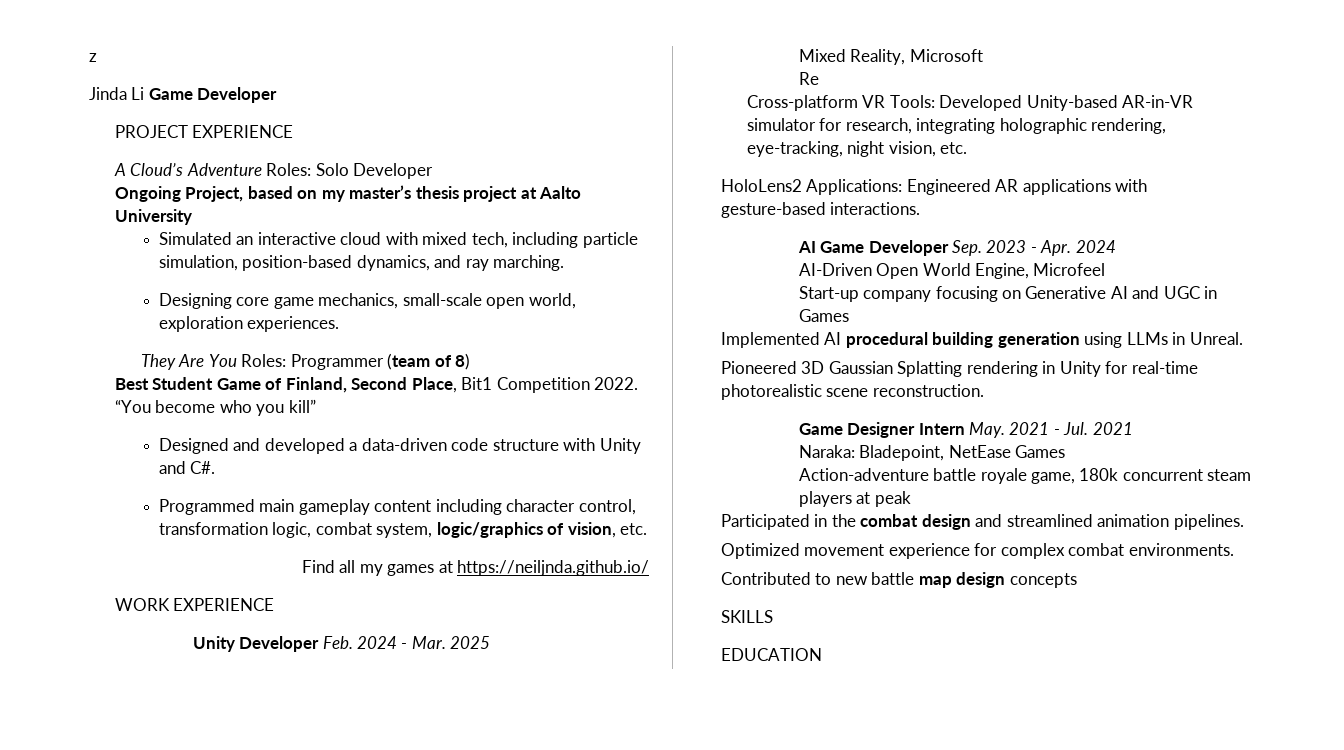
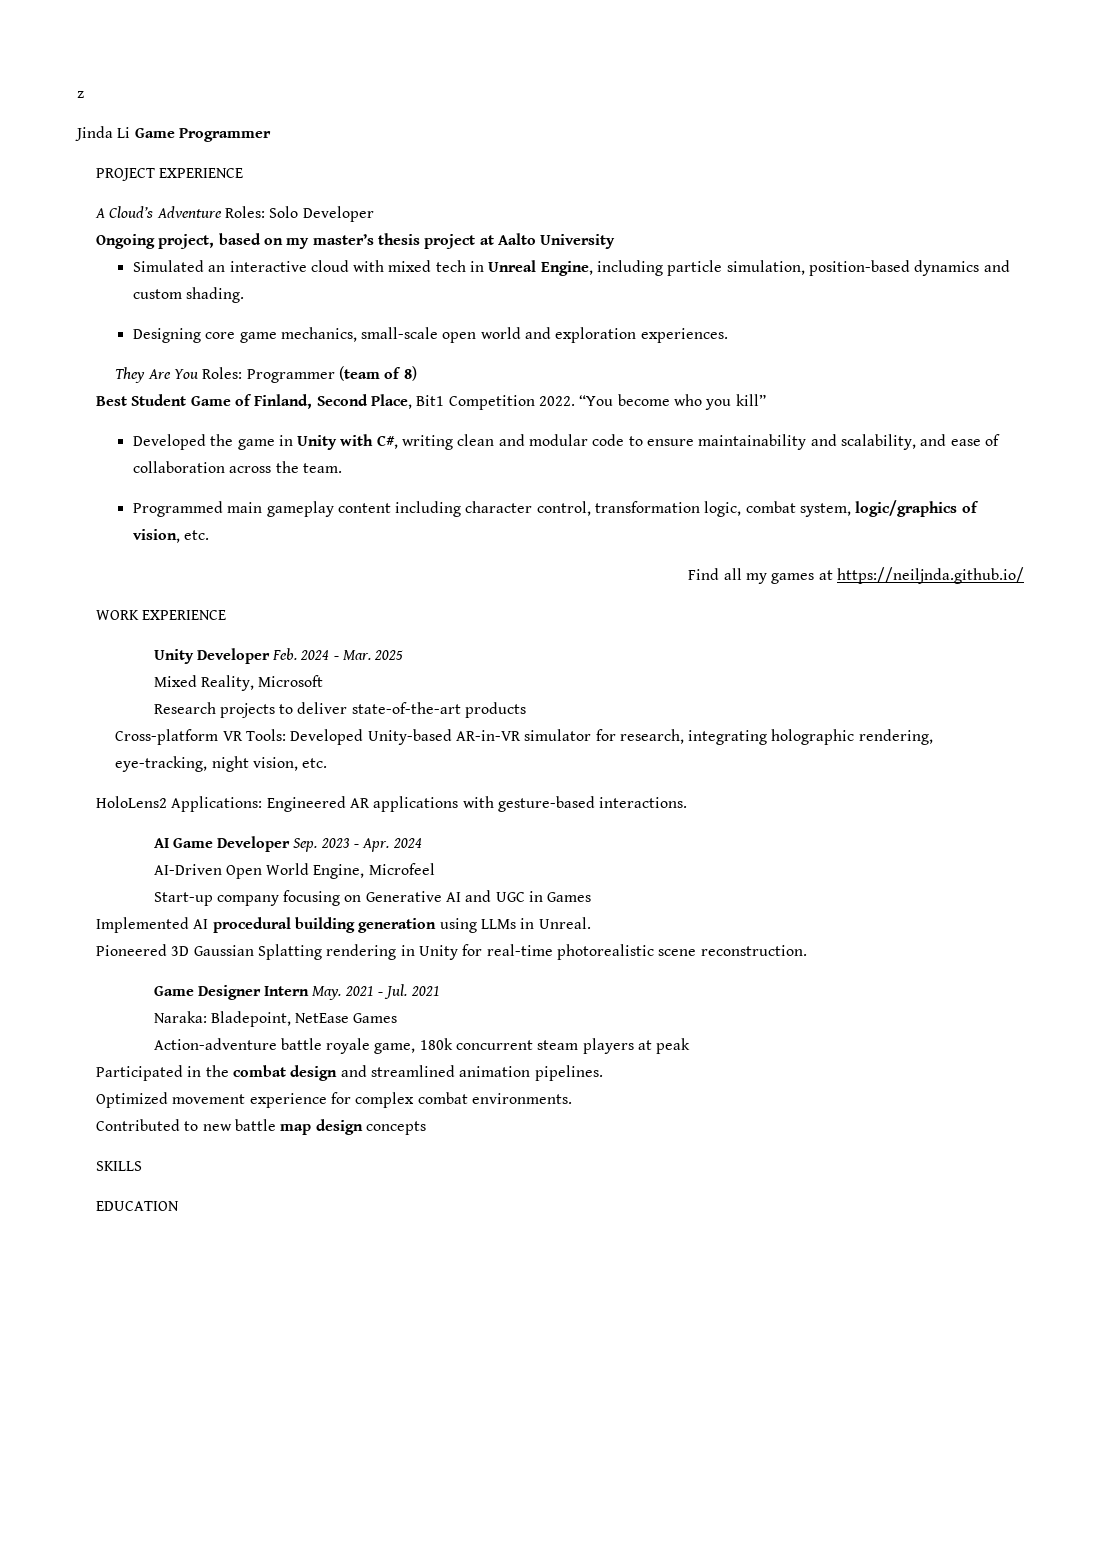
[197,87,278,103] Developer -> [178,128,271,142] Programmer
[185,186,244,202] Project, -> [158,234,215,249] project,
[471,232,638,248] [158,255,565,271] tech, including particle simulation, position-based dynamics, and ray marching. -> [435,260,1010,276] [132,287,245,303] tech in Unreal Engine, including particle simulation, position-based dynamics and custom shading.
[528,293,576,309] world, -> [480,327,552,339] world and
[158,438,641,454] [158,461,216,474] Designed and developed a data-driven code structure with Unity and C#. -> [132,434,1000,450] [132,461,342,473] Developed the game in Unity with C#, writing clean and modular code to ensure maintainability and scalability, and ease of collaboration across the team.
[798,72,819,85] Re -> [153,702,527,718] Research projects to deliver state-of-the-art products

